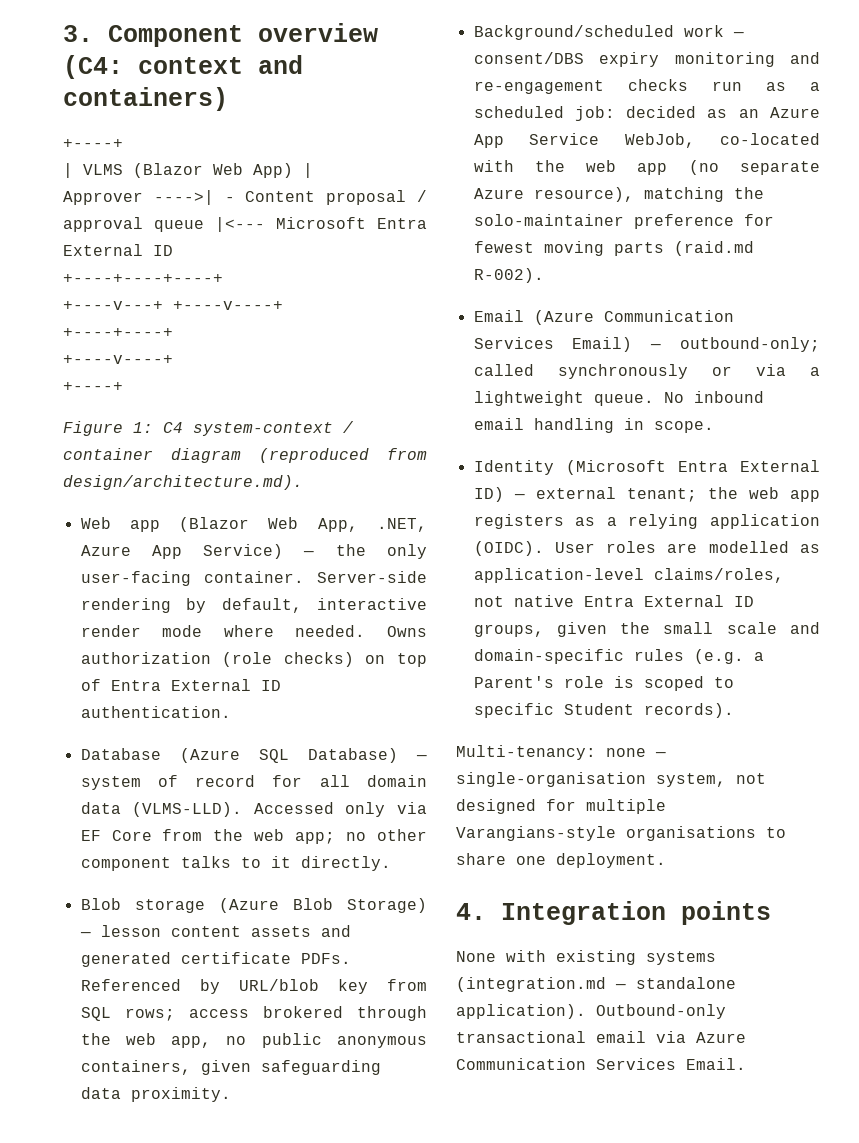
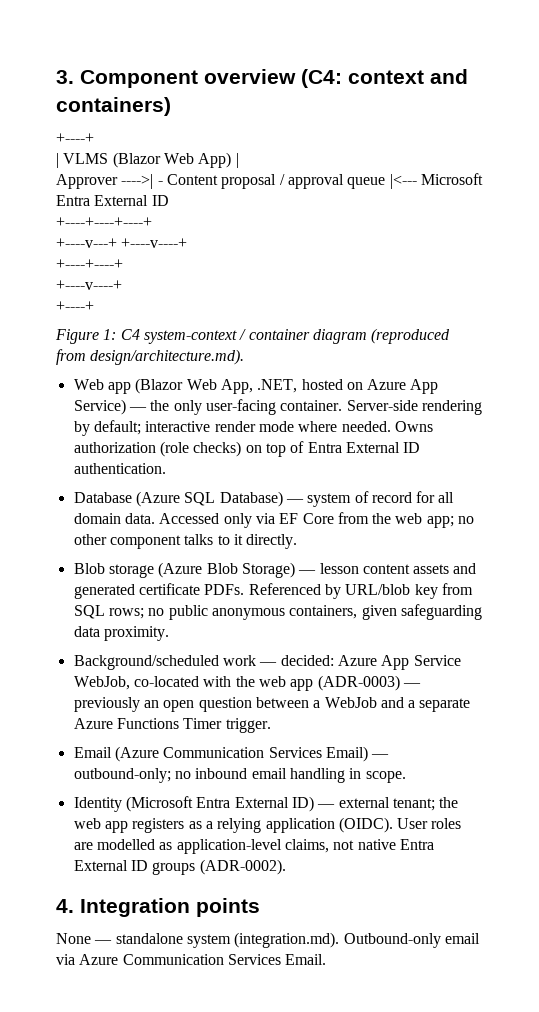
(427, 525) none -> [301,379,363,390] hosted on
[221,598,302,613] default, -> [93,420,141,435] default;
[80,802,243,817] data (VLMS-LLD). -> [124,513,155,524] data.
[188,1006,427,1021] [80,1033,212,1048] access brokered through the web app, -> (144, 613) none
[473,52,820,67] [473,79,820,94] [473,106,759,121] consent/DBS expiry monitoring and re-engagement checks run as a scheduled job: decided as an -> [280,655,334,666] decided:
[688,160,820,175] [473,187,764,202] [473,214,774,229] [473,241,754,256] [473,268,544,283] (no separate Azure resource), matching the solo-maintainer preference for fewest moving parts (raid.md R-002). -> [317,675,421,691] [73,697,471,712] [73,718,271,733] (ADR-0003) — previously an open question between a WebJob and a separate Azure Functions Timer trigger.
[473,364,820,379] [473,391,684,406] called synchronously or via a lightweight queue. No -> [174,771,191,779] no
[653,568,784,583] claims/roles, -> [284,839,329,853] claims,
[473,622,820,637] [473,649,764,664] [473,676,734,691] [473,703,734,718] [456,745,666,760] [456,772,766,787] [456,799,666,814] [456,826,786,841] [456,853,666,868] [456,901,771,925] [456,950,716,965] [456,977,736,992] [456,1004,726,1019] [456,1031,586,1043] groups, given the small scale and domain-specific rules (e.g. a Parent's role is scoped to specific Student records). // Multi-tenancy: none — single-organisation system, not designed for multiple Varangians-style organisations to share one deployment. // 4. Integration points // None with existing systems (integration.md — standalone application). Outbound-only transactional -> [152,859,286,875] [56,898,260,917] [56,932,441,948] groups (ADR-0002). // 4. Integration points // None — standalone system (integration.md). Outbound-only

